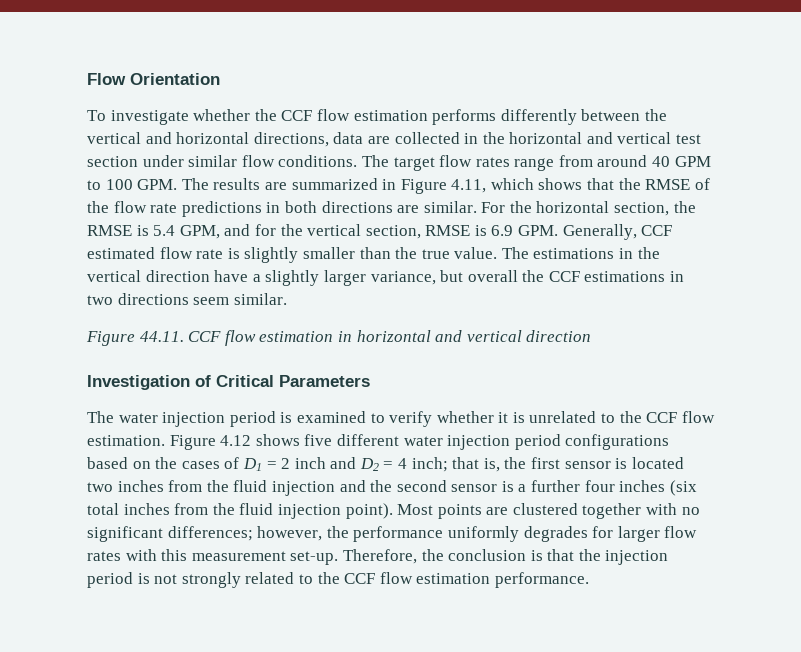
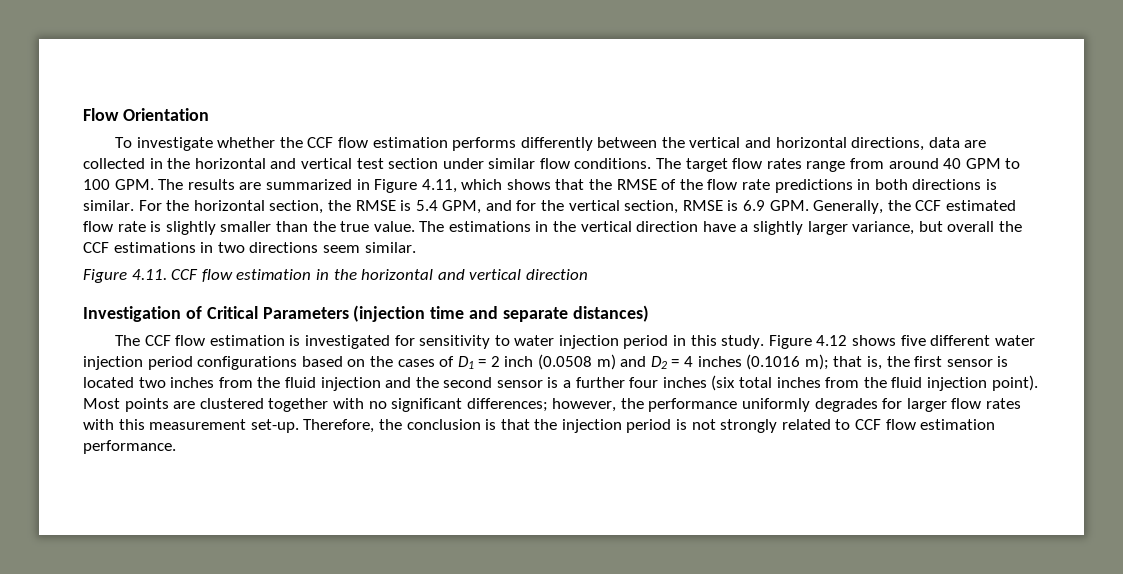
[397,205,420,213] are -> [985,179,997,190] is
(637, 232) none -> [887,200,911,211] the
[139,331,184,342] 44.11. -> [131,269,167,280] 4.11.
(352, 336) none -> [333,269,357,280] the
[87,411,715,427] [87,435,165,446] // The water injection period is examined to verify whether it is unrelated to the CCF flow estimation. -> [353,305,649,322] [114,335,765,349] (injection time and separate distances) // The CCF flow estimation is investigated for sensitivity to water injection period in this study.
(326, 463) none -> [538,354,616,370] (0.0508 m)
[411,457,448,472] inch; -> [697,354,829,370] inches (0.1016 m);
[317,572,340,584] the -> (851, 424) none

